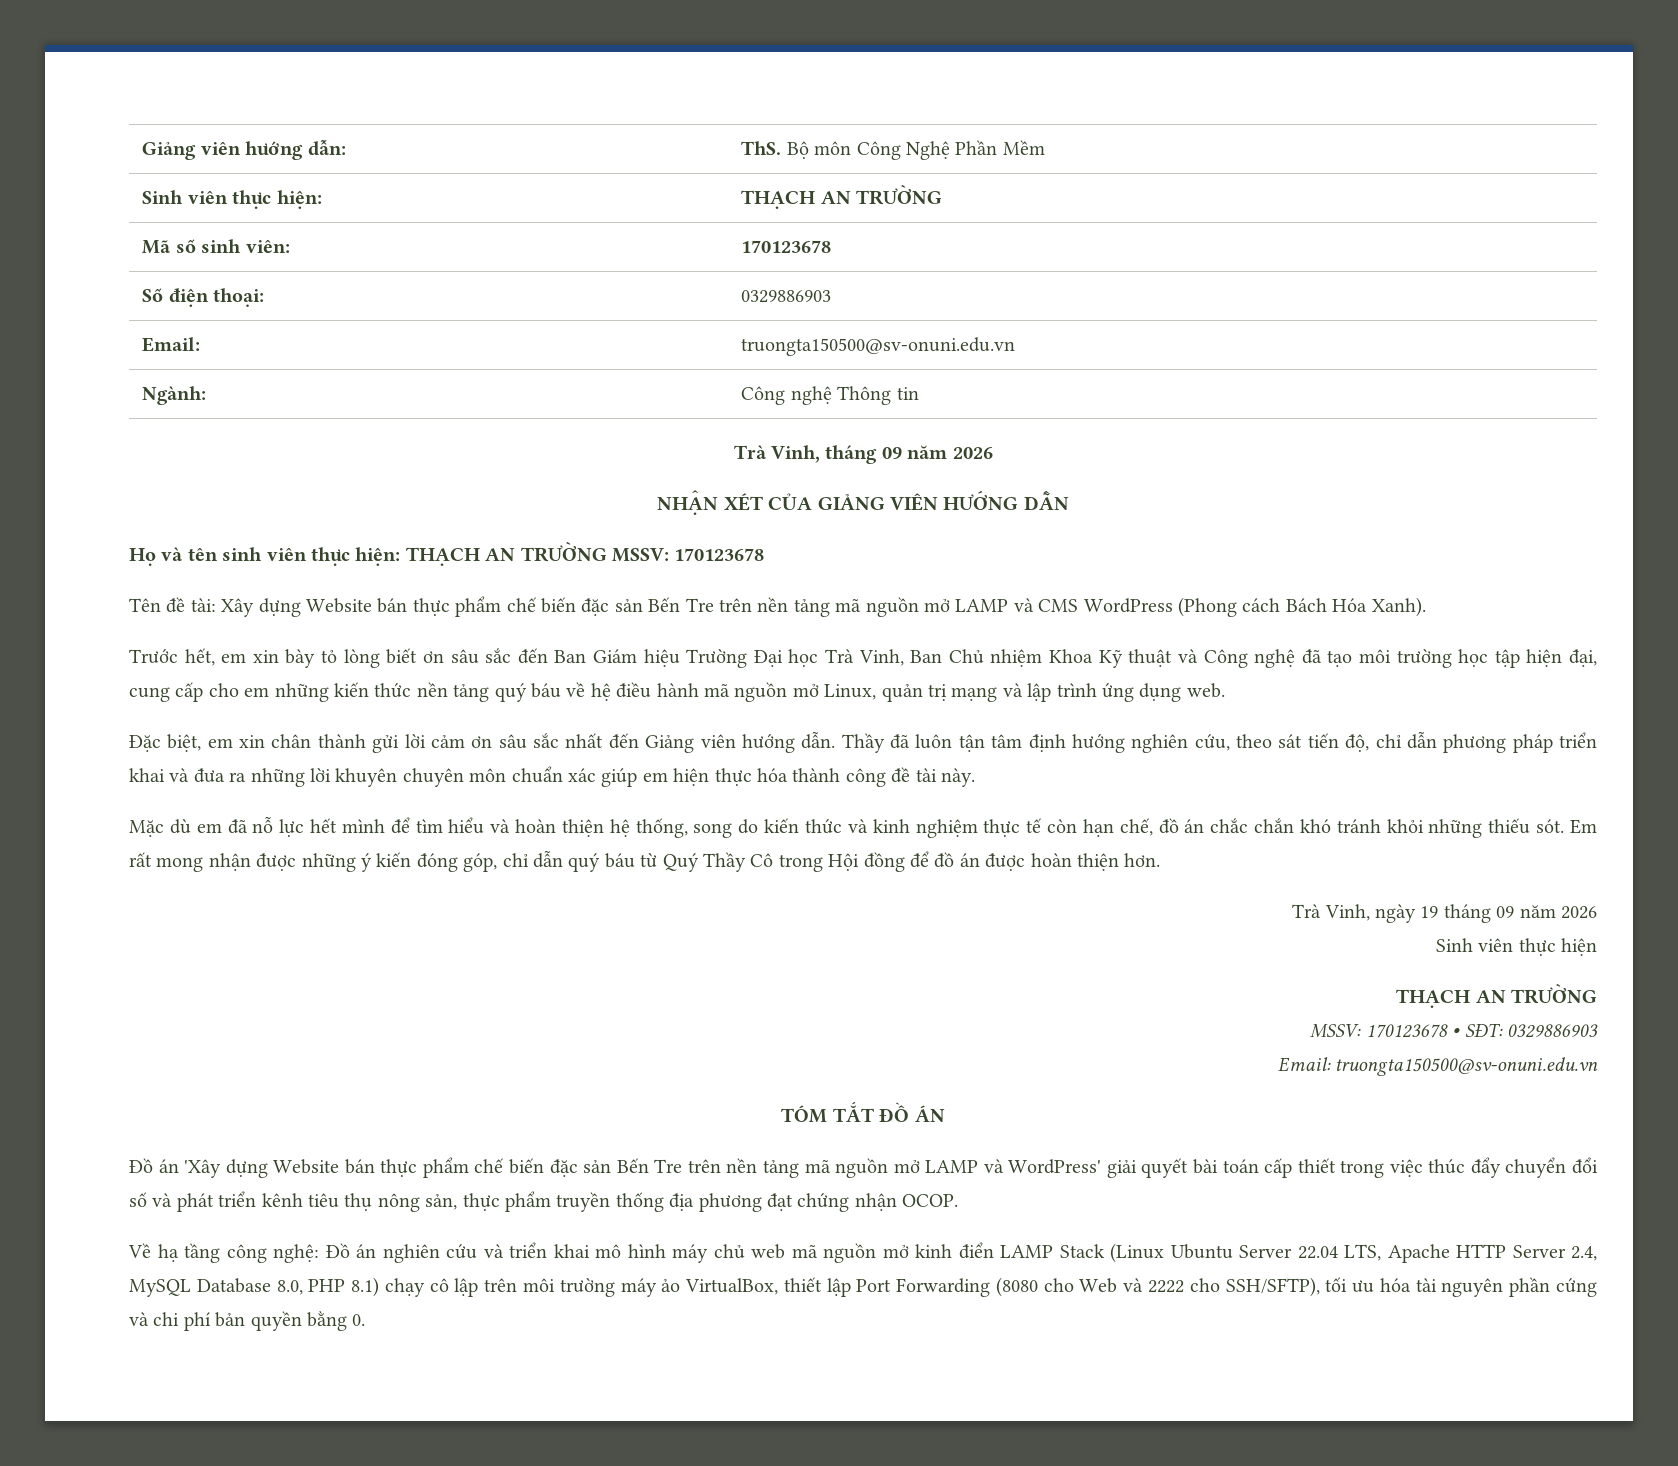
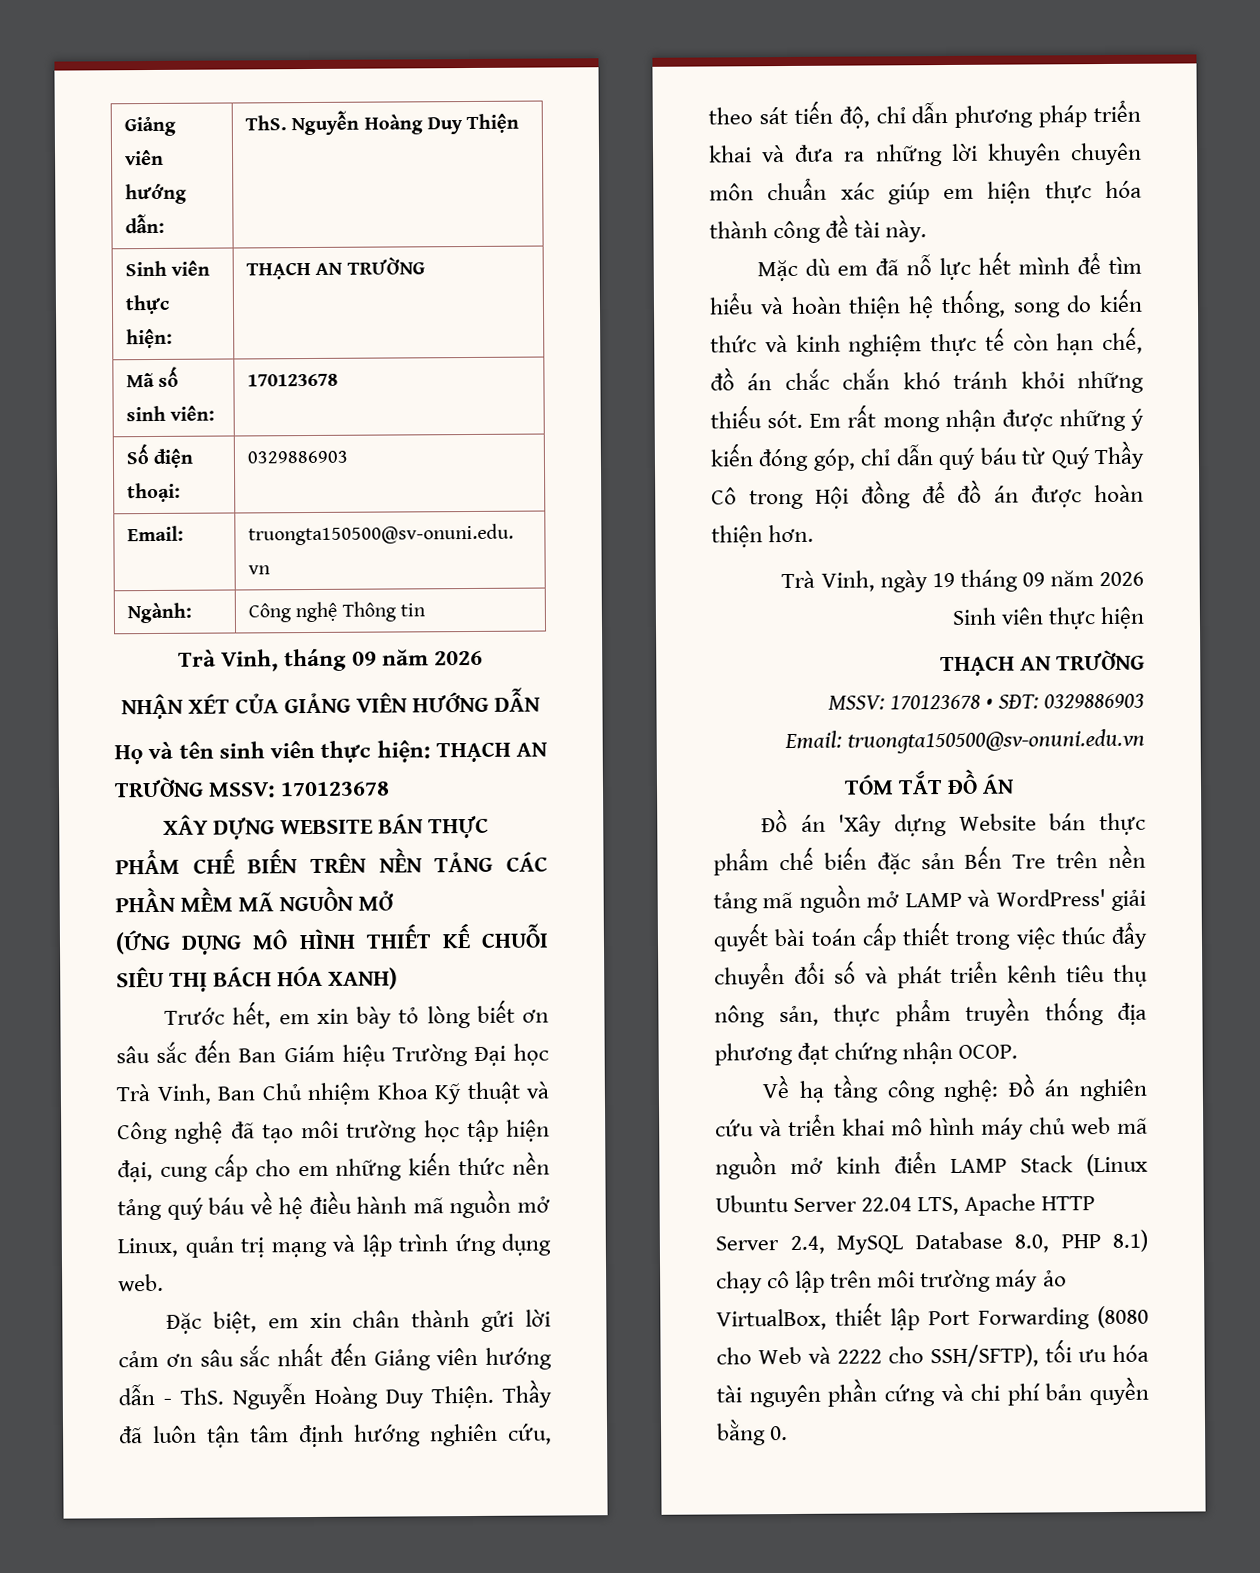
[786,140,1045,160] Bộ môn Công Nghệ Phần Mềm -> [291,110,520,136] Nguyễn Hoàng Duy Thiện
[129,596,1426,617] Tên đề tài: Xây dựng Website bán thực phẩm chế biến đặc sản Bến Tre trên nền tảng mã nguồn mở LAMP và CMS WordPress (Phong cách Bách Hóa Xanh). -> [163,813,490,840] [115,847,548,875] [115,885,395,913] [115,922,549,955] [116,965,399,992] XÂY DỰNG WEBSITE BÁN THỰC PHẨM CHẾ BIẾN TRÊN NỀN TẢNG CÁC PHẦN MỀM MÃ NGUỒN MỞ // (ỨNG DỤNG MÔ HÌNH THIẾT KẾ CHUỖI SIÊU THỊ BÁCH HÓA XANH)
[801,731,836,749] dẫn. -> [118,1382,494,1410] dẫn - ThS. Nguyễn Hoàng Duy Thiện.

